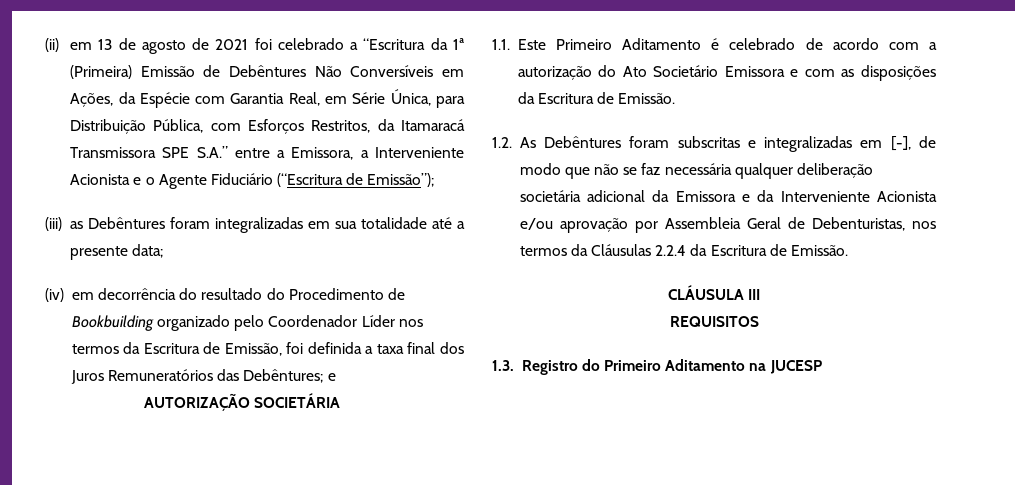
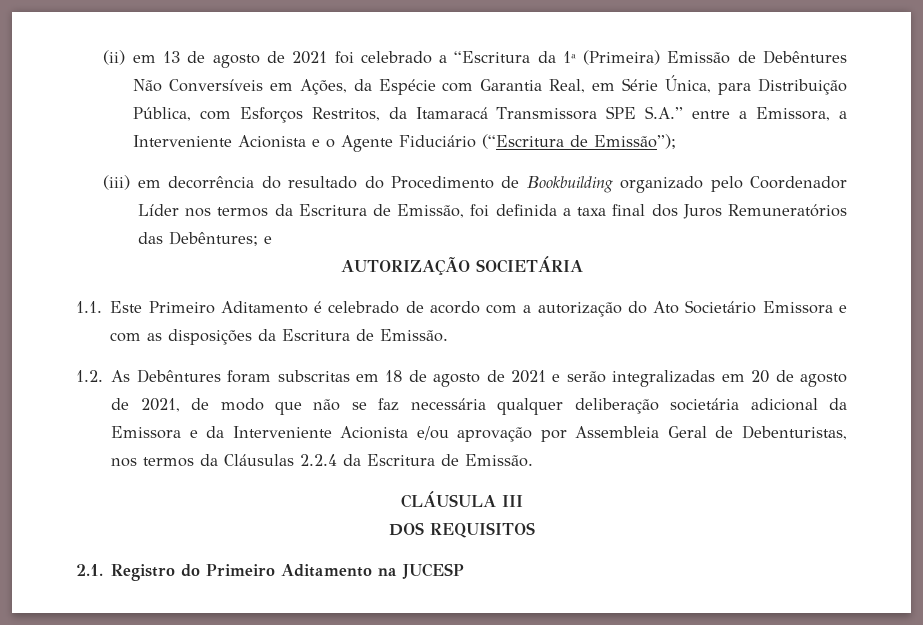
[70,217,466,233] [70,244,164,260] [45,288,65,302] as Debêntures foram integralizadas em sua totalidade até a presente data; // (iv) -> (130, 182) none
[747,136,911,152] e integralizadas em [-], -> [355,370,847,387] [111,398,180,412] em 18 de agosto de 2021 e serão integralizadas em 20 de agosto de 2021,
(761, 294) none -> [388,522,424,536] DOS
[492,360,514,371] 1.3. -> [76,564,103,576] 2.1.

